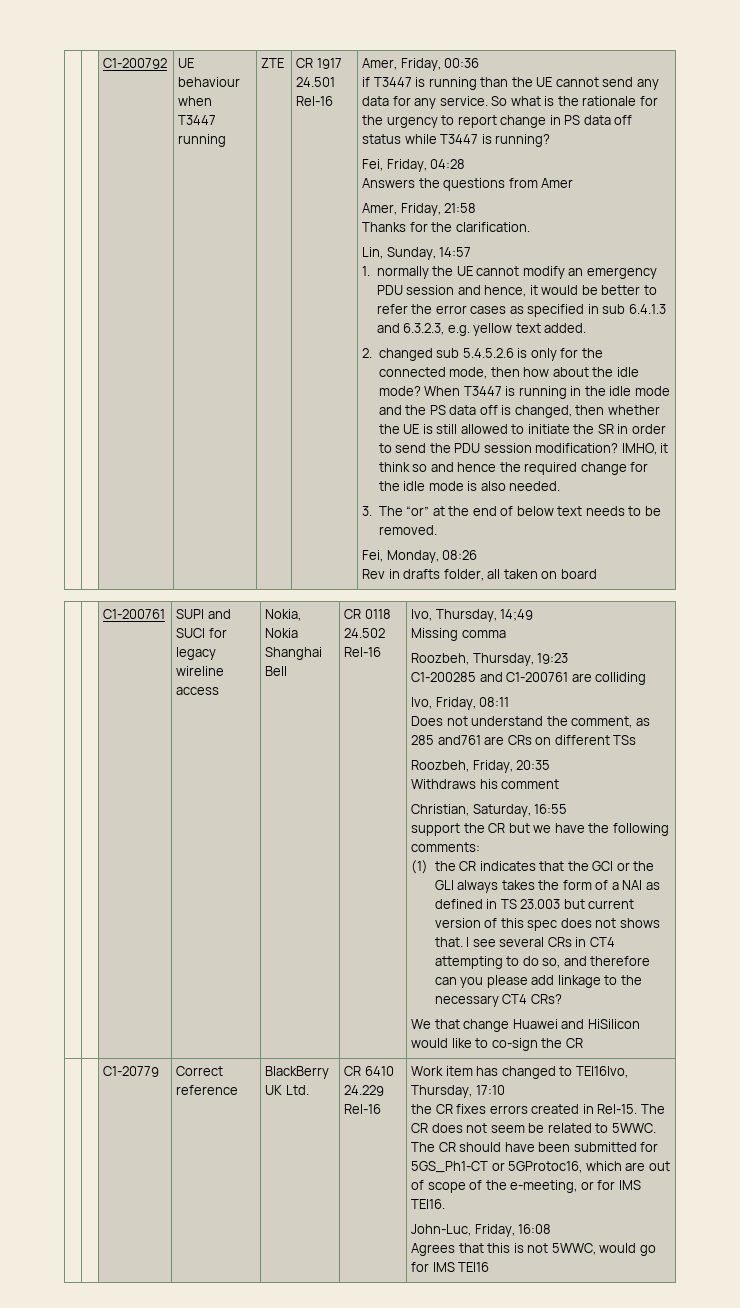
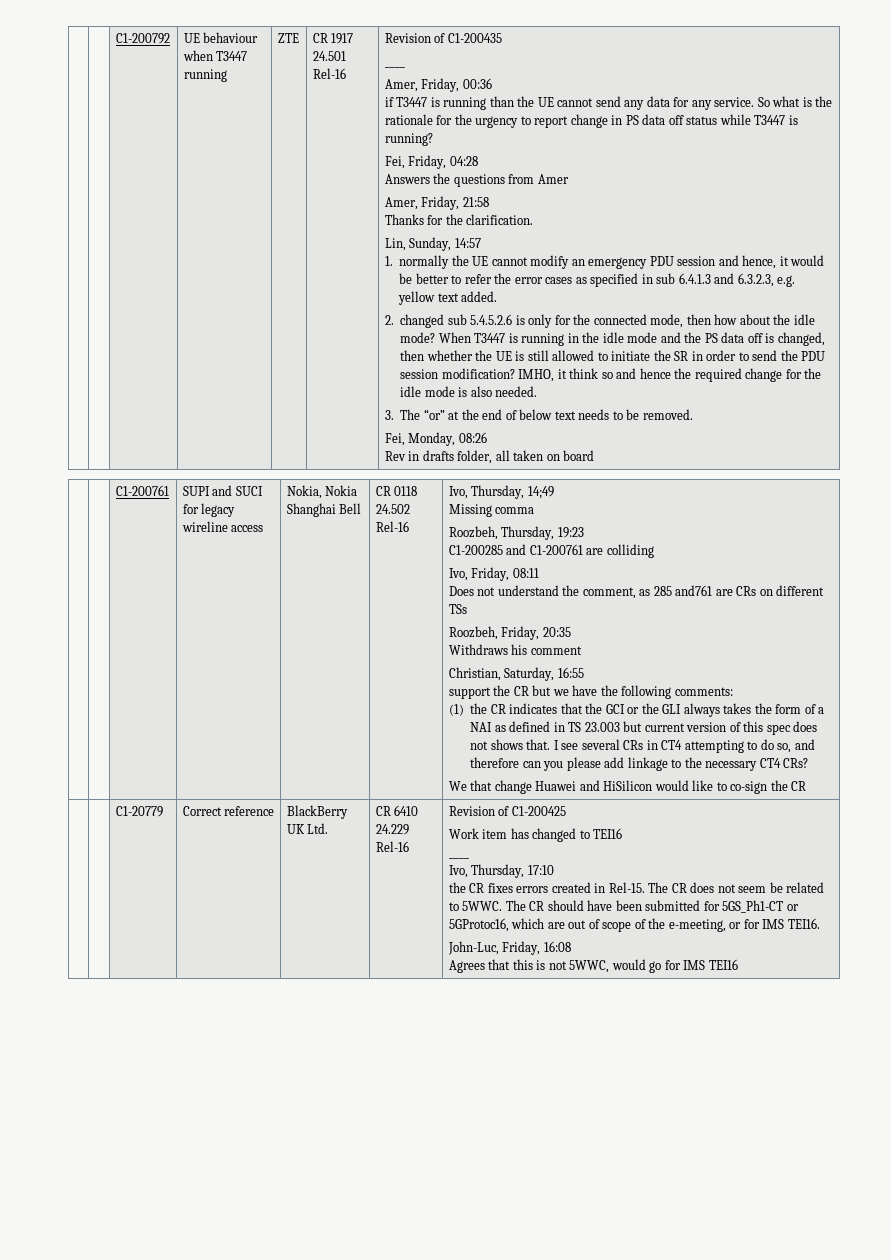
(334, 101) none -> [384,33,502,43] [384,66,405,68] Revision of C1-200435 // ____ //
(382, 1109) none -> [448,806,566,816] Revision of C1-200425 //
[575,1066,628,1078] TEI16Ivo, -> [593,828,623,839] [448,857,469,859] [448,865,468,878] TEI16 // ____ // Ivo,

